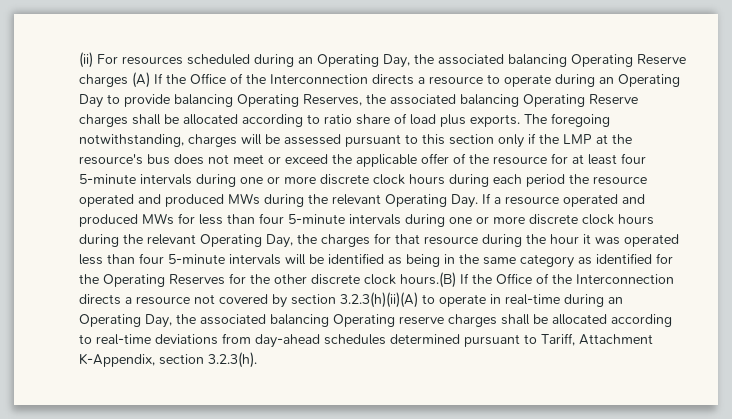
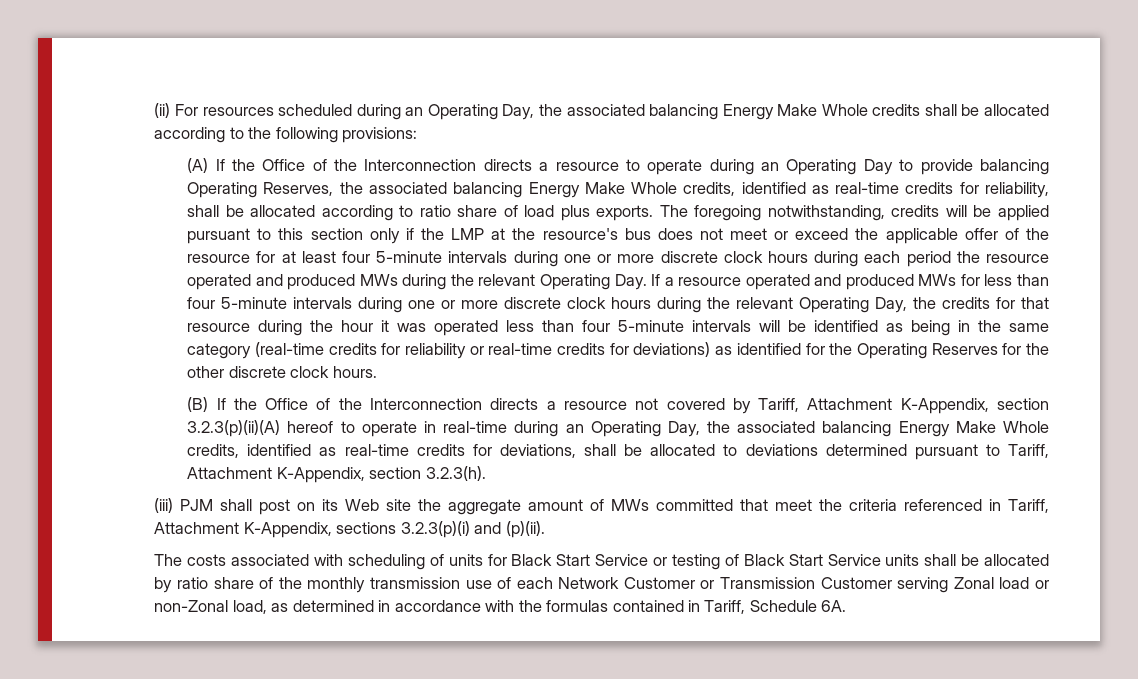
[570,54,686,67] [78,74,128,87] Operating Reserve charges -> [722,104,1049,120] [154,127,418,143] Energy Make Whole credits shall be allocated according to the following provisions: //
[522,94,638,107] [78,114,128,127] Operating Reserve charges -> [528,182,1050,198] Energy Make Whole credits, identified as real-time credits for reliability,
[187,134,341,147] charges will be assessed -> [891,205,1049,221] credits will be applied
[320,234,370,247] charges -> [942,297,991,309] credits
(574, 261) none -> [254,342,711,359] (real-time credits for reliability or real-time credits for deviations)
[399,272,456,288] hours.(B) -> [332,366,377,378] [187,397,209,412] hours. // (B)
[290,292,418,308] section 3.2.3(h)(ii)(A) -> [758,398,1050,414] [187,420,334,437] Tariff, Attachment K-Appendix, section 3.2.3(p)(ii)(A) hereof
[332,314,672,327] [78,333,386,348] Operating reserve charges shall be allocated according to real-time deviations from day-ahead schedules -> [898,421,1050,437] [187,444,818,458] Energy Make Whole credits, identified as real-time credits for deviations, shall be allocated to deviations
(257, 360) none -> [154,498,1049,515] [154,521,545,538] [154,554,1050,570] [154,577,1049,593] [154,600,847,614] // (iii) PJM shall post on its Web site the aggregate amount of MWs committed that meet the criteria referenced in Tariff, Attachment K-Appendix, sections 3.2.3(p)(i) and (p)(ii). // The costs associated with scheduling of units for Black Start Service or testing of Black Start Service units shall be allocated by ratio share of the monthly transmission use of each Network Customer or Transmission Customer serving Zonal load or non-Zonal load, as determined in accordance with the formulas contained in Tariff, Schedule 6A.

